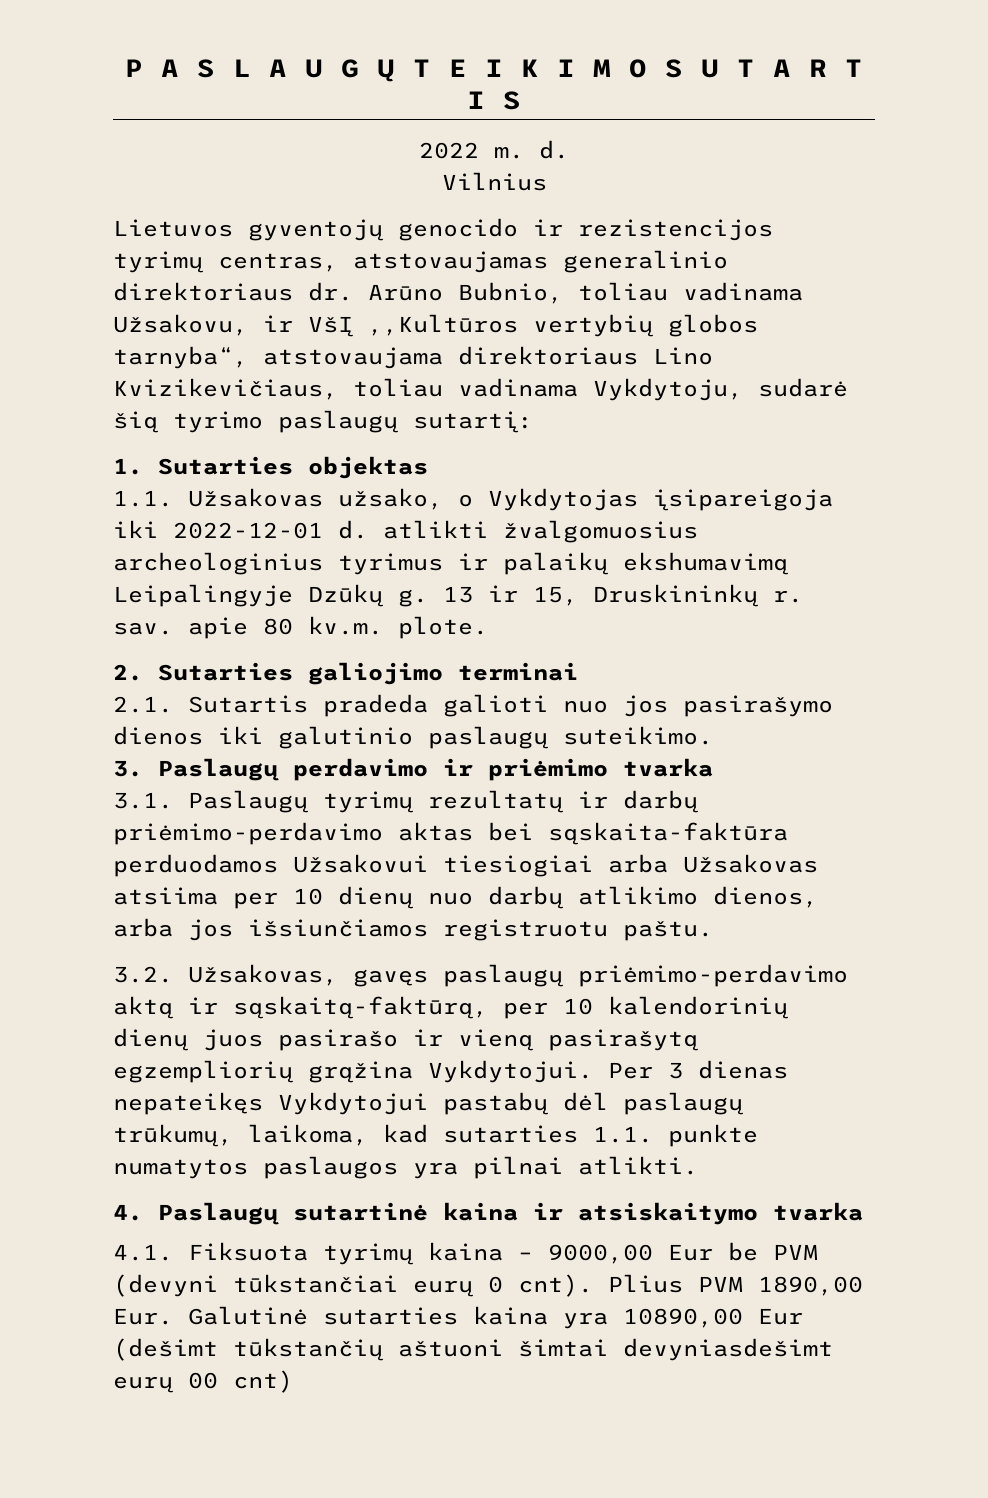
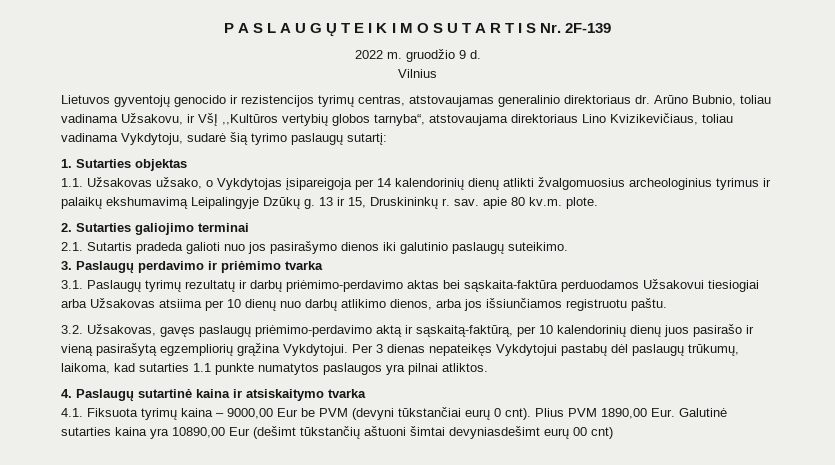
(521, 100) none -> [540,23,612,33] Nr. 2F-139
(524, 153) none -> [405,49,466,62] gruodžio 9
[113,520,368,539] iki 2022-12-01 d. -> [355,178,499,190] per 14 kalendorinių dienų
[593,1126,653,1143] 1.1. -> [193,363,211,372] 1.1
[578,1156,698,1175] atlikti. -> [442,363,488,372] atliktos.

